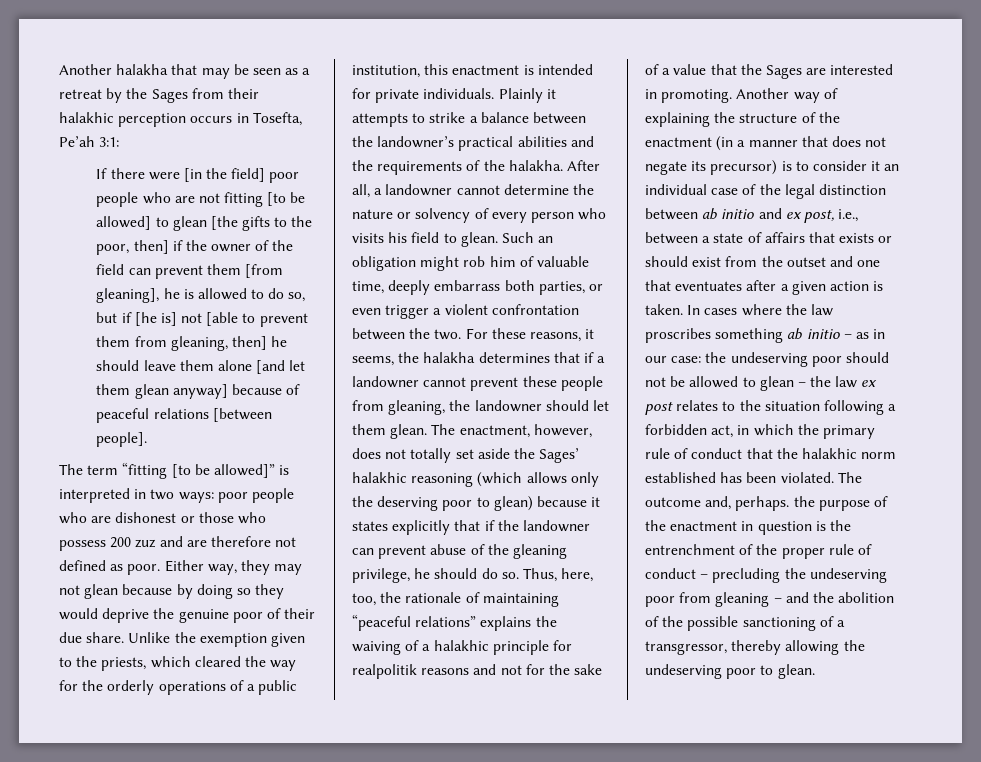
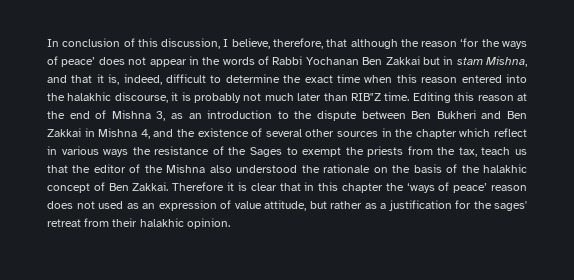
[59,64,311,79] [59,88,259,103] [59,112,302,127] [59,136,120,147] [96,168,300,183] [96,192,306,207] [96,216,313,231] [96,240,294,255] [96,264,284,279] [96,288,306,303] [96,312,308,327] [96,336,288,351] [96,360,306,374] [96,384,301,399] [96,408,272,423] [96,432,148,447] [59,462,290,479] [59,488,294,503] [59,512,266,524] [59,536,297,551] [59,560,303,575] [59,584,285,599] [59,608,316,623] [59,632,305,647] [59,656,297,671] [59,680,298,695] [352,64,593,78] [352,88,556,103] [352,112,586,127] [352,136,594,151] [352,160,600,175] [352,184,594,198] [352,208,607,223] [352,232,554,247] [352,256,589,271] [352,280,603,295] [352,304,579,319] [352,328,595,342] [352,352,606,366] [352,376,603,391] [352,400,609,415] [352,424,592,439] [352,448,580,463] [352,472,599,487] [352,496,601,511] [352,520,590,535] [352,544,567,559] [352,568,594,583] [352,592,559,607] [352,614,557,631] [352,640,572,655] [352,664,603,679] [645,64,894,79] [645,88,838,103] [645,112,840,127] [645,136,887,151] [645,160,900,175] [645,184,886,199] [645,208,859,223] [645,232,893,244] [645,256,881,267] [645,280,884,295] [645,304,833,316] [645,328,886,343] [645,352,889,367] [645,376,878,391] [645,400,897,415] [645,424,875,439] [645,448,897,459] [645,472,862,483] [645,496,888,511] [645,520,851,535] [645,544,872,559] [645,568,887,583] [645,592,895,607] [645,616,845,631] [645,640,865,655] [645,664,815,679] Another halakha that may be seen as a retreat by the Sages from their halakhic perception occurs in Tosefta, Pe’ah 3:1: // If there were [in the field] poor people who are not fitting [to be allowed] to glean [the gifts to the poor, then] if the owner of the field can prevent them [from gleaning], he is allowed to do so, but if [he is] not [able to prevent them from gleaning, then] he should leave them alone [and let them glean anyway] because of peaceful relations [between people]. // The term “fitting [to be allowed]” is interpreted in two ways: poor people who are dishonest or those who possess 200 zuz and are therefore not defined as poor. Either way, they may not glean because by doing so they would deprive the genuine poor of their due share. Unlike the exemption given to the priests, which cleared the way for the orderly operations of a public institution, this enactment is intended for private individuals. Plainly it attempts to strike a balance between the landowner’s practical abilities and the requirements of the halakha. After all, a landowner cannot determine the nature or solvency of every person who visits his field to glean. Such an obligation might rob him of valuable time, deeply embarrass both parties, or even trigger a violent confrontation between the two. For these reasons, it seems, the halakha determines that if a landowner cannot prevent these people from gleaning, the landowner should let them glean. The enactment, however, does not totally set aside the Sages’ halakhic reasoning (which allows only the deserving poor to glean) because it states explicitly that if the landowner can prevent abuse of the gleaning privilege, he should do so. Thus, here, too, the rationale of maintaining “peaceful relations” explains the waiving of a halakhic principle for realpolitik reasons and not for the sake of a value that the Sages are interested in promoting. Another way of explaining the structure of the enactment (in a manner that does not negate its precursor) is to consider it an individual case of the legal distinction between ab initio and ex post, i.e., between a state of affairs that exists or should exist from the outset and one that eventuates after a given action is taken. In cases where the law proscribes something ab initio – as in our case: the undeserving poor should not be allowed to glean – the law ex post relates to the situation following a forbidden act, in which the primary rule of conduct that the halakhic norm established has been violated. The outcome and, perhaps. the purpose of the enactment in question is the entrenchment of the proper rule of conduct – precluding the undeserving poor from gleaning – and the abolition of the possible sanctioning of a transgressor, thereby allowing the undeserving poor to glean. -> [47,38,527,49] [47,56,527,67] [47,74,527,85] [47,92,527,103] [47,110,528,121] [47,128,528,139] [47,146,527,157] [47,164,527,173] [47,182,527,193] [47,200,527,211] [47,218,230,229] In conclusion of this discussion, I believe, therefore, that although the reason ‘for the ways of peace’ does not appear in the words of Rabbi Yochanan Ben Zakkai but in stam Mishna, and that it is, indeed, difficult to determine the exact time when this reason entered into the halakhic discourse, it is probably not much later than RIB"Z time. Editing this reason at the end of Mishna 3, as an introduction to the dispute between Ben Bukheri and Ben Zakkai in Mishna 4, and the existence of several other sources in the chapter which reflect in various ways the resistance of the Sages to exempt the priests from the tax, teach us that the editor of the Mishna also understood the rationale on the basis of the halakhic concept of Ben Zakkai. Therefore it is clear that in this chapter the ‘ways of peace’ reason does not used as an expression of value attitude, but rather as a justification for the sages' retreat from their halakhic opinion.

